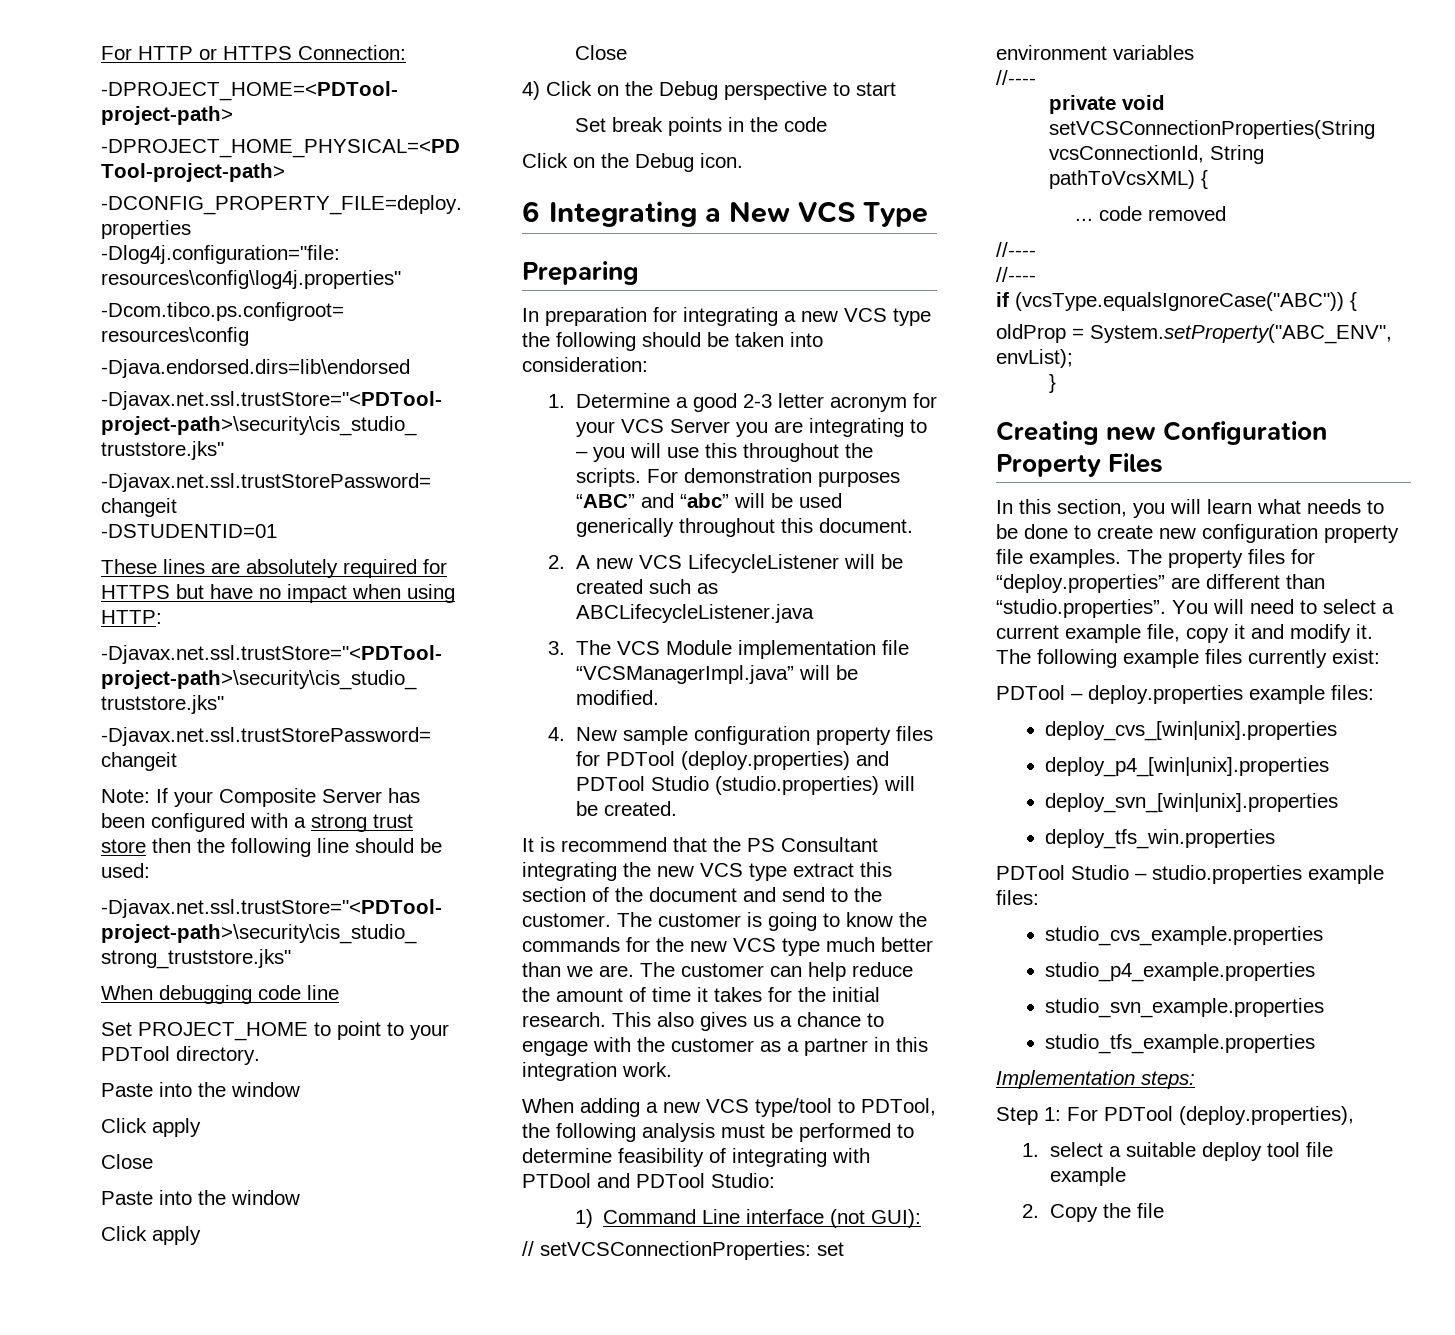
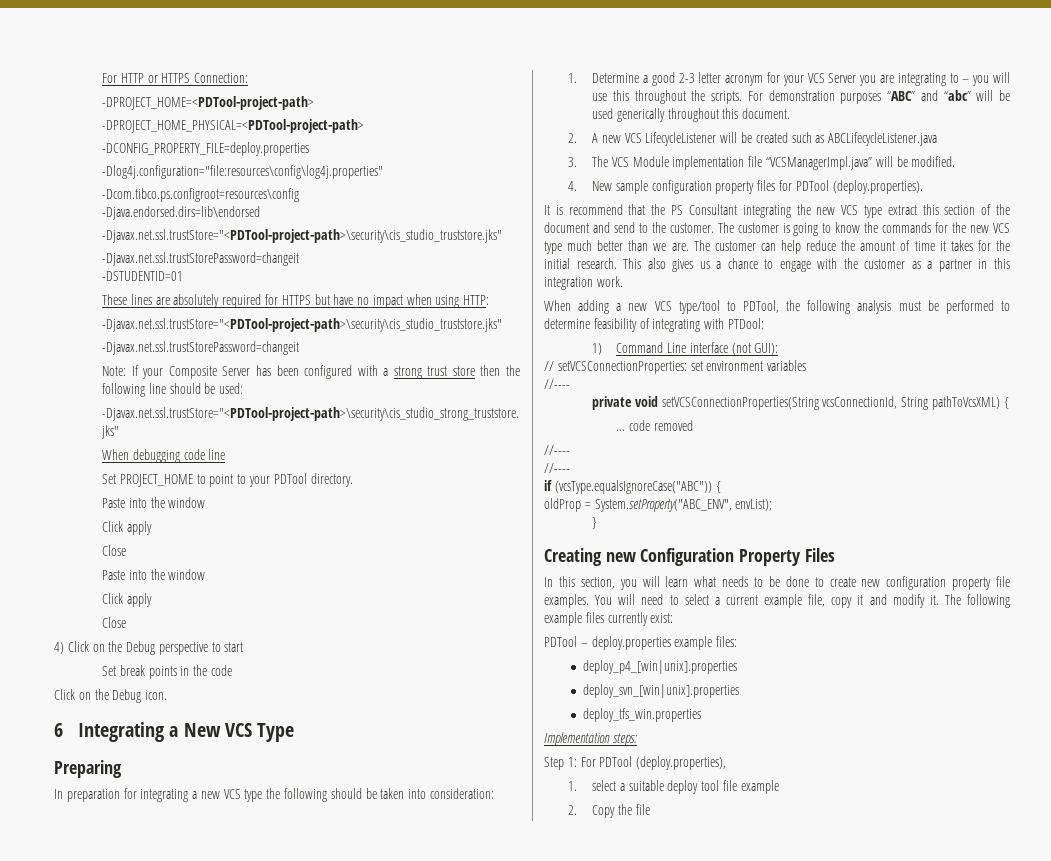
[680,751,889,770] [575,776,915,795] [575,801,677,816] (deploy.properties) and PDTool Studio (studio.properties) will be created. -> [832,180,923,194] (deploy.properties).
[522,1173,775,1188] PTDool and PDTool Studio: -> [727,318,764,329] PTDool:
[1127,549,1315,568] [996,574,1325,593] [996,599,1166,618] The property files for “deploy.properties” are different than “studio.properties”. -> (589, 601) none
[1045,721,1338,741] // deploy_cvs_[win|unix].properties -> (738, 641) none
[996,865,1384,884] [996,890,1039,905] [1045,926,1324,946] [1045,962,1316,982] [1045,998,1325,1018] [1045,1034,1316,1054] // PDTool Studio – studio.properties example files: // studio_cvs_example.properties // studio_p4_example.properties // studio_svn_example.properties // studio_tfs_example.properties -> (702, 715) none

